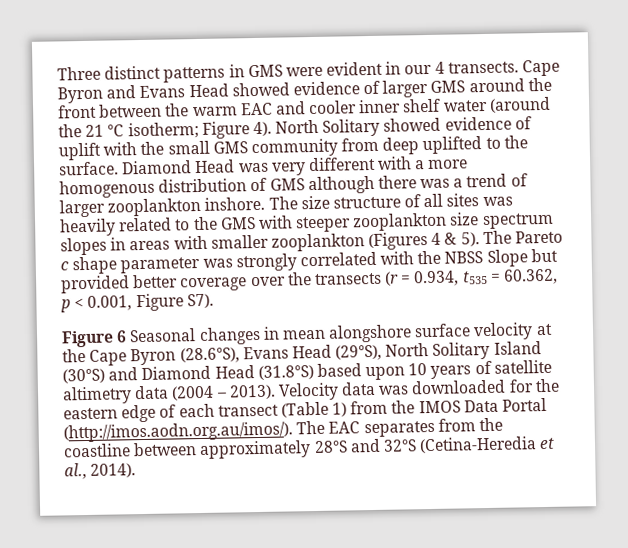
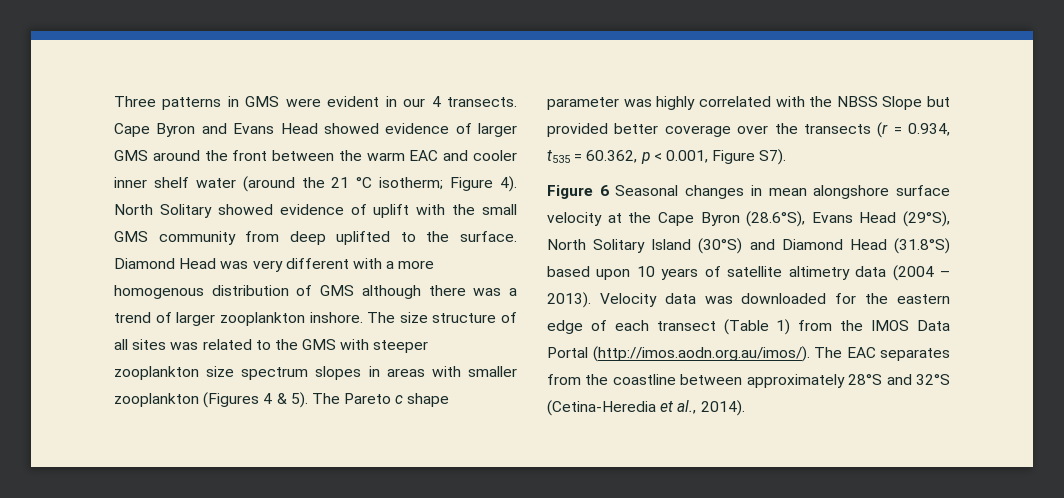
[104,65,162,80] distinct -> (156, 101) none
[60,218,116,237] heavily -> (199, 346) none
[235,253,297,272] strongly -> [656,96,696,110] highly

